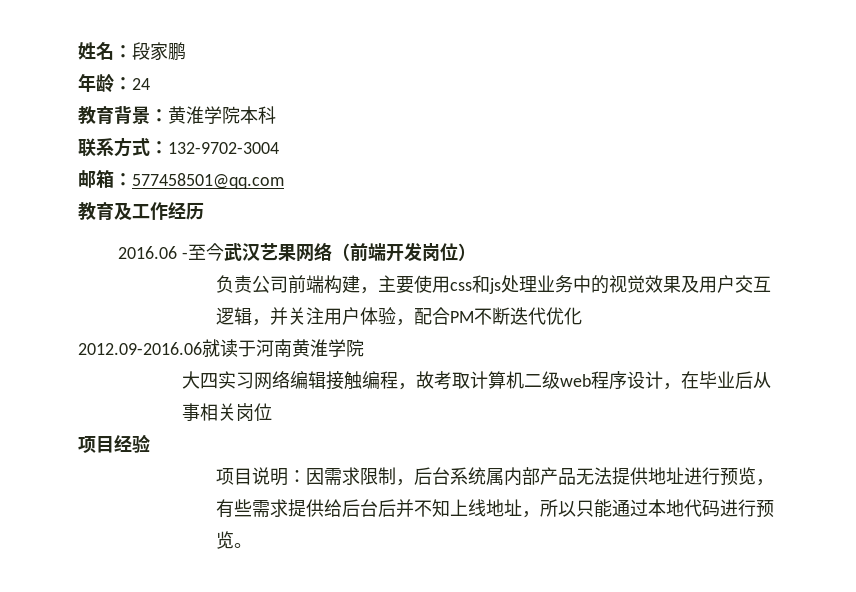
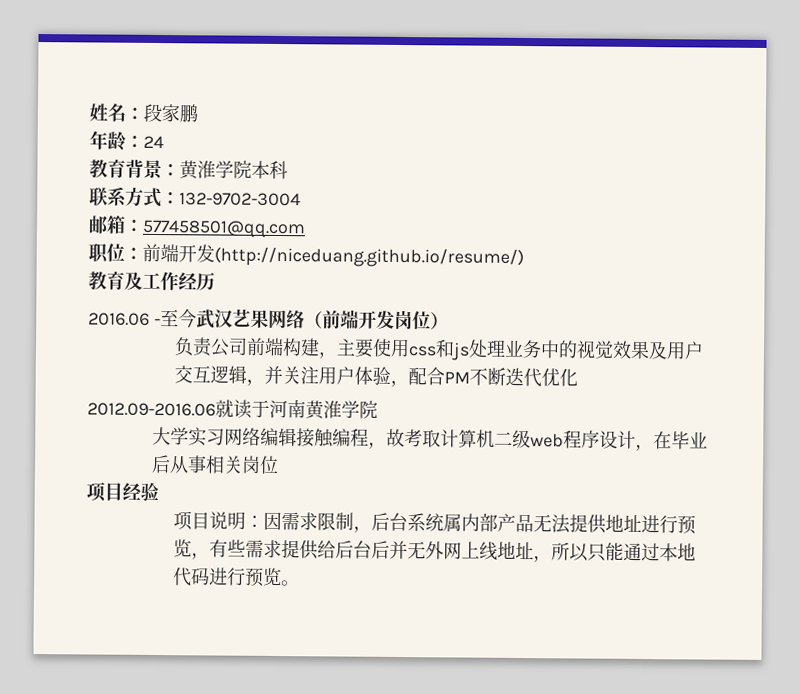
(284, 181) none -> [88,243,524,269] // 职位：前端开发(http://niceduang.github.io/resume/)
[199,373,218,389] 四 -> [170,427,190,446] 学
[414,499,451,517] 不知 -> [407,541,463,560] 无外网

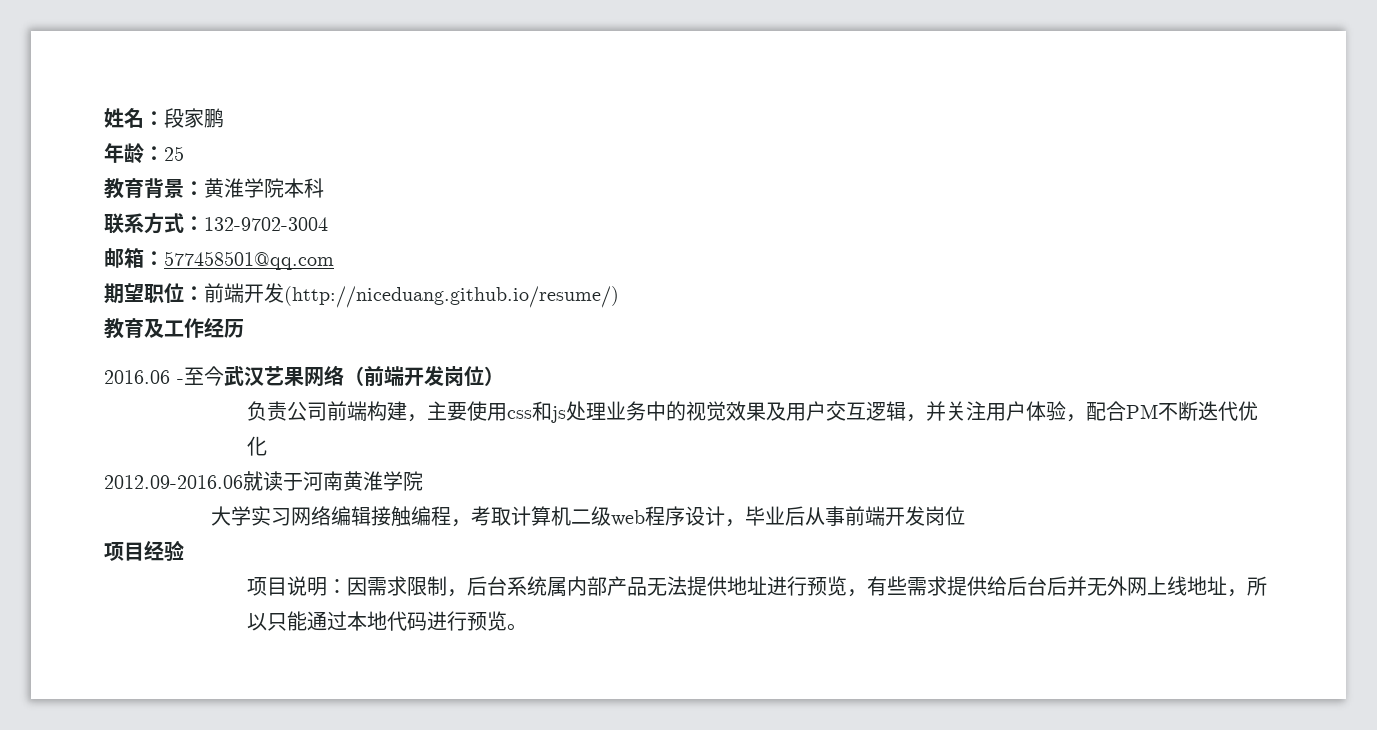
[143,135,164,149] 24 -> [164,146,184,161] 25
(306, 229) none -> [104,283,144,304] 期望
[386,428,406,448] 故 -> (471, 523) none
[653,431,673,450] 在 -> (745, 523) none
[205,455,244,474] 相关 -> [844,506,925,526] 前端开发

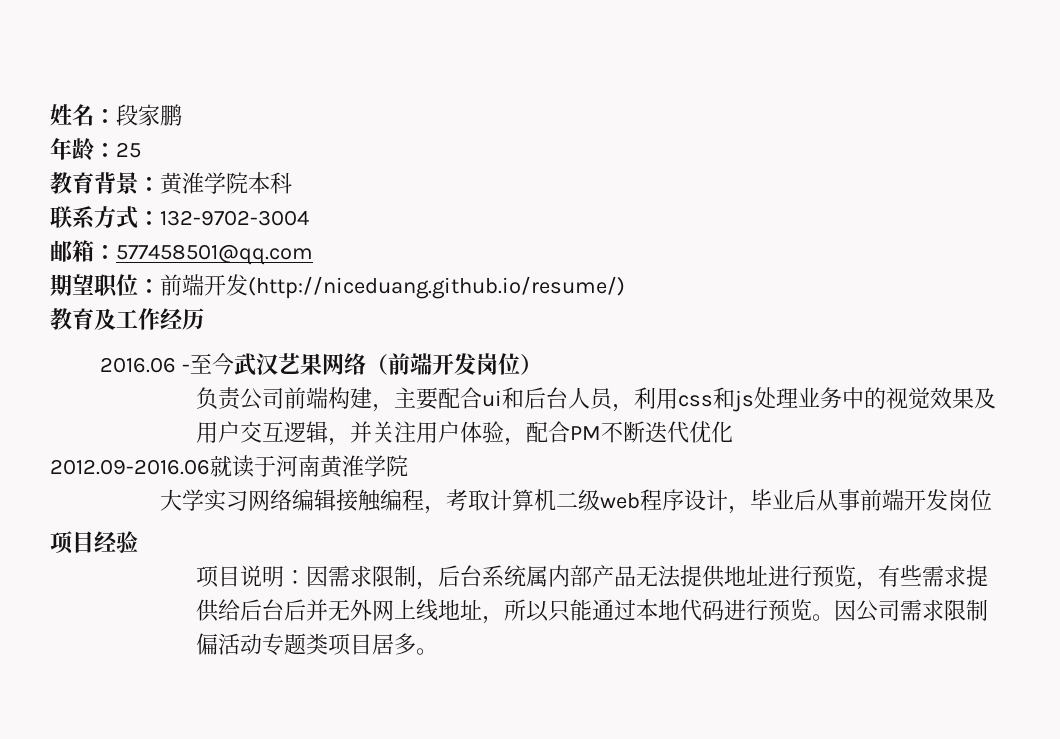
[466,401,487,421] 使 -> [438,387,657,412] 配合ui和后台人员，利
(527, 627) none -> [834,599,989,622] [196,633,439,656] 因公司需求限制偏活动专题类项目居多。

